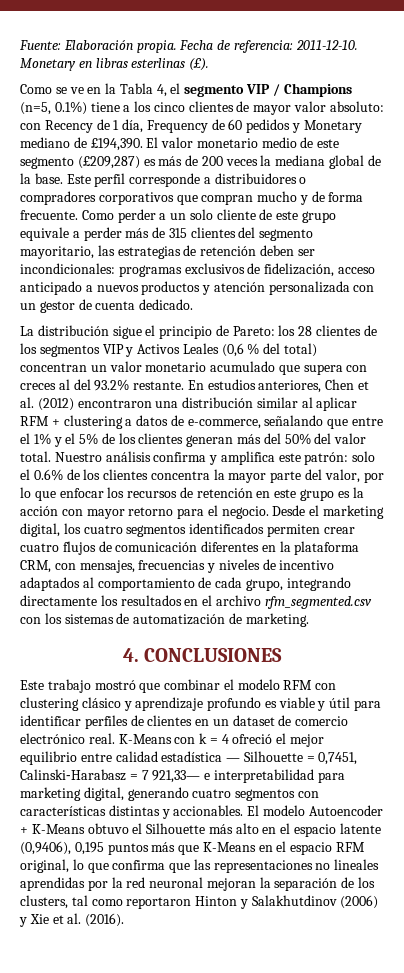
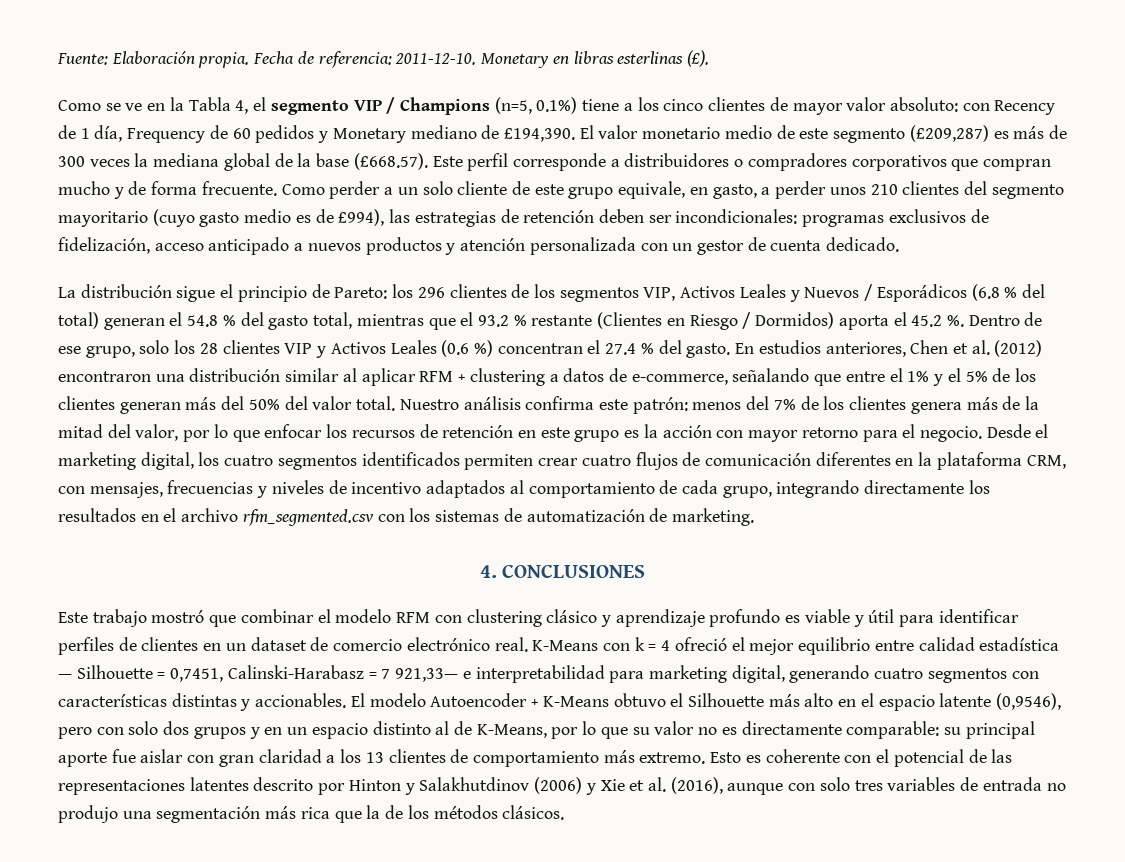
[201,156,223,166] 200 -> [58,156,85,167] 300
[34,173,63,184] base. -> [316,153,428,170] base (£668.57).
[20,227,314,241] [20,246,94,259] equivale a perder más de 315 clientes del segmento mayoritario, -> [618,181,1064,199] [58,209,385,227] equivale, en gasto, a perder unos 210 clientes del segmento mayoritario (cuyo gasto medio es de £994),
[298,326,313,336] 28 -> [417,287,445,298] 296
[102,343,318,357] [20,361,368,375] [20,379,185,391] VIP y Activos Leales (0,6 % del total) concentran un valor monetario acumulado que supera con creces al del 93.2% restante. -> [643,284,1045,302] [58,312,1043,330] [58,340,731,358] VIP, Activos Leales y Nuevos / Esporádicos (6.8 % del total) generan el 54.8 % del gasto total, mientras que el 93.2 % restante (Clientes en Riesgo / Dormidos) aporta el 45.2 %. Dentro de ese grupo, solo los 28 clientes VIP y Activos Leales (0.6 %) concentran el 27.4 % del gasto.
[209,451,376,465] [20,469,302,483] y amplifica este patrón: solo el 0.6% de los clientes concentra la mayor parte -> [598,396,1039,414] [58,424,103,438] este patrón: menos del 7% de los clientes genera más de la mitad
[20,841,366,855] [20,859,380,873] [20,877,376,891] [20,895,192,909] (0,9406), 0,195 puntos más que K-Means en el espacio RFM original, lo que confirma que las representaciones no lineales aprendidas por la red neuronal mejoran la separación de los clusters, tal como reportaron -> [996,693,1062,710] [58,721,1035,739] [58,749,1013,767] [58,777,346,795] (0,9546), pero con solo dos grupos y en un espacio distinto al de K-Means, por lo que su valor no es directamente comparable: su principal aporte fue aislar con gran claridad a los 13 clientes de comportamiento más extremo. Esto es coherente con el potencial de las representaciones latentes descrito por
[85,913,125,927] (2016). -> [670,777,1066,795] [58,805,565,823] (2016), aunque con solo tres variables de entrada no produjo una segmentación más rica que la de los métodos clásicos.

